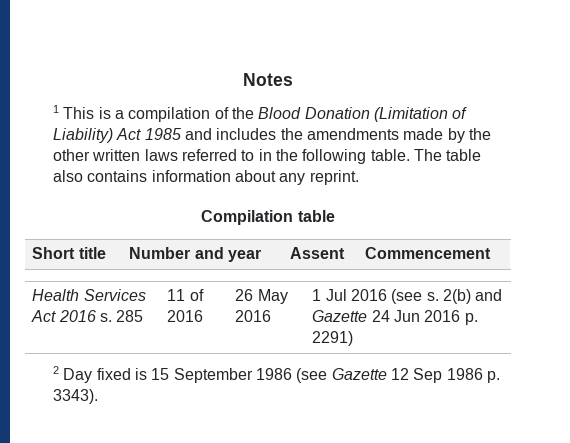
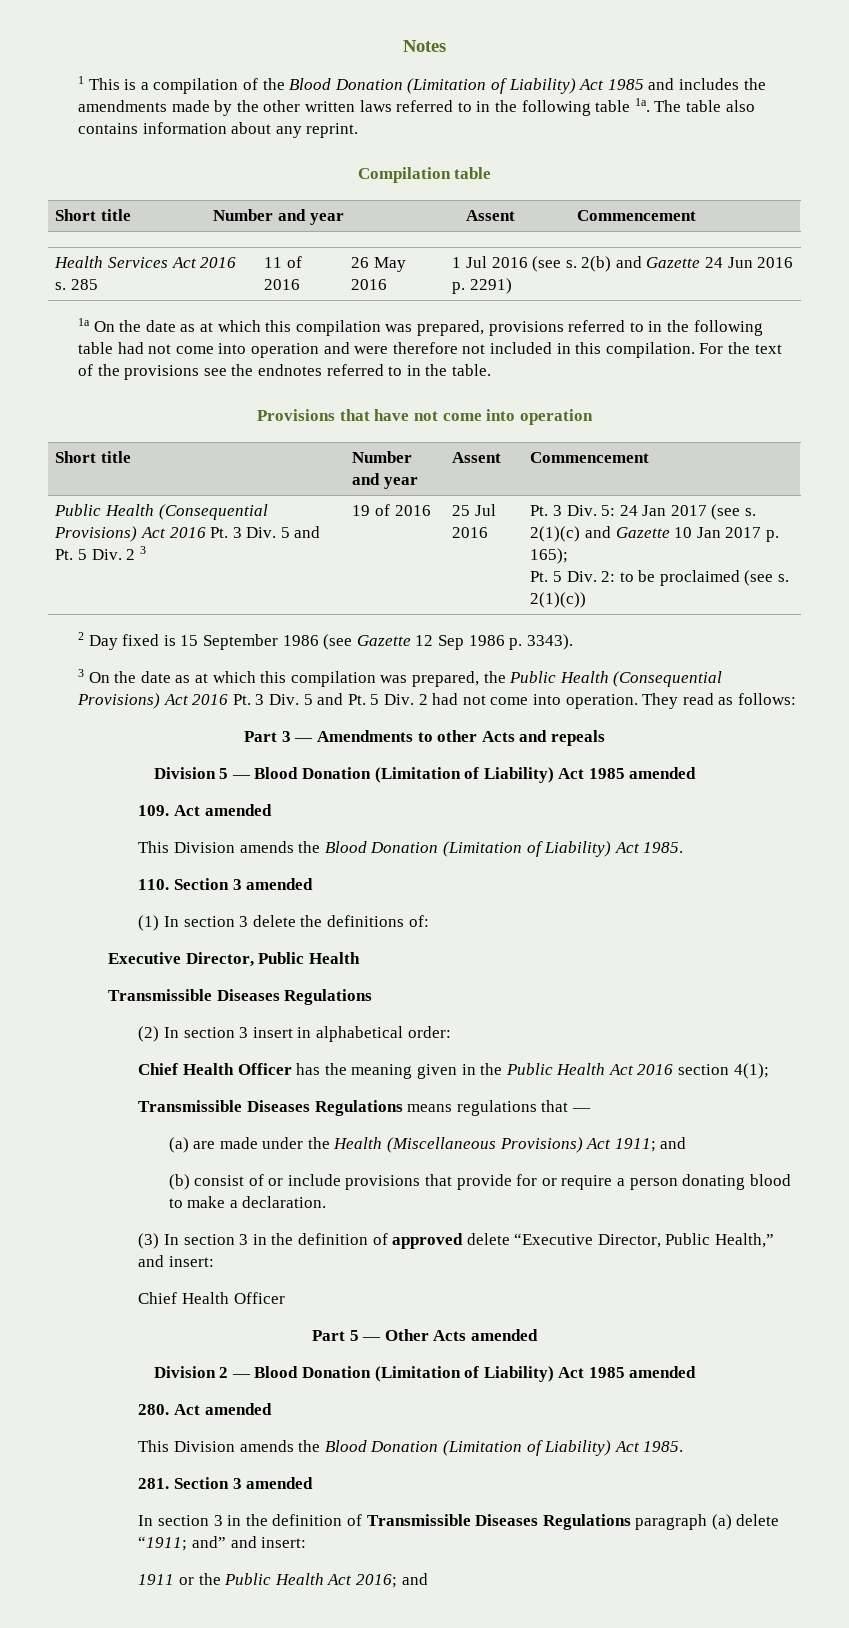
[370,149,410,161] table. -> [595,98,650,112] table 1a.
(354, 338) none -> [78,318,763,336] [78,342,782,358] [78,364,492,380] [257,409,593,425] [55,451,131,463] [352,451,413,463] [352,473,418,489] [452,452,502,463] [530,452,650,463] [54,504,268,520] [54,526,321,542] [55,546,146,560] [352,504,431,516] [452,504,496,516] [452,527,489,538] [530,504,757,520] [530,526,779,542] [530,548,569,564] [530,570,790,586] [530,592,587,608] // 1a On the date as at which this compilation was prepared, provisions referred to in the following table had not come into operation and were therefore not included in this compilation. For the text of the provisions see the endnotes referred to in the table. // Provisions that have not come into operation // Short title | Number and year | Assent | Commencement // Public Health (Consequential Provisions) Act 2016 Pt. 3 Div. 5 and Pt. 5 Div. 2 3 | 19 of 2016 | 25 Jul 2016 | Pt. 3 Div. 5: 24 Jan 2017 (see s. 2(1)(c) and Gazette 10 Jan 2017 p. 165); // Pt. 5 Div. 2: to be proclaimed (see s. 2(1)(c))
(99, 396) none -> [78,669,723,687] [77,693,796,709] [244,730,605,746] [153,767,697,783] [138,804,272,816] [138,841,684,857] [138,878,314,890] [138,915,429,931] [108,952,361,967] [108,989,373,1005] [138,1026,451,1042] [138,1063,769,1079] [138,1100,591,1116] [168,1137,687,1153] [168,1174,791,1190] [168,1196,327,1208] [138,1233,775,1249] [138,1255,214,1267] [138,1292,285,1304] [312,1329,538,1341] [153,1366,697,1382] [138,1403,272,1415] [138,1440,684,1456] [138,1477,314,1489] [138,1514,780,1530] [138,1536,307,1551] [138,1573,428,1588] // 3 On the date as at which this compilation was prepared, the Public Health (Consequential Provisions) Act 2016 Pt. 3 Div. 5 and Pt. 5 Div. 2 had not come into operation. They read as follows: // Part 3 — Amendments to other Acts and repeals // Division 5 — Blood Donation (Limitation of Liability) Act 1985 amended // 109. Act amended // This Division amends the Blood Donation (Limitation of Liability) Act 1985. // 110. Section 3 amended // (1) In section 3 delete the definitions of: // Executive Director, Public Health // Transmissible Diseases Regulations // (2) In section 3 insert in alphabetical order: // Chief Health Officer has the meaning given in the Public Health Act 2016 section 4(1); // Transmissible Diseases Regulations means regulations that — // (a) are made under the Health (Miscellaneous Provisions) Act 1911; and // (b) consist of or include provisions that provide for or require a person donating blood to make a declaration. // (3) In section 3 in the definition of approved delete “Executive Director, Public Health,” and insert: // Chief Health Officer // Part 5 — Other Acts amended // Division 2 — Blood Donation (Limitation of Liability) Act 1985 amended // 280. Act amended // This Division amends the Blood Donation (Limitation of Liability) Act 1985. // 281. Section 3 amended // In section 3 in the definition of Transmissible Diseases Regulations paragraph (a) delete “1911; and” and insert: // 1911 or the Public Health Act 2016; and

